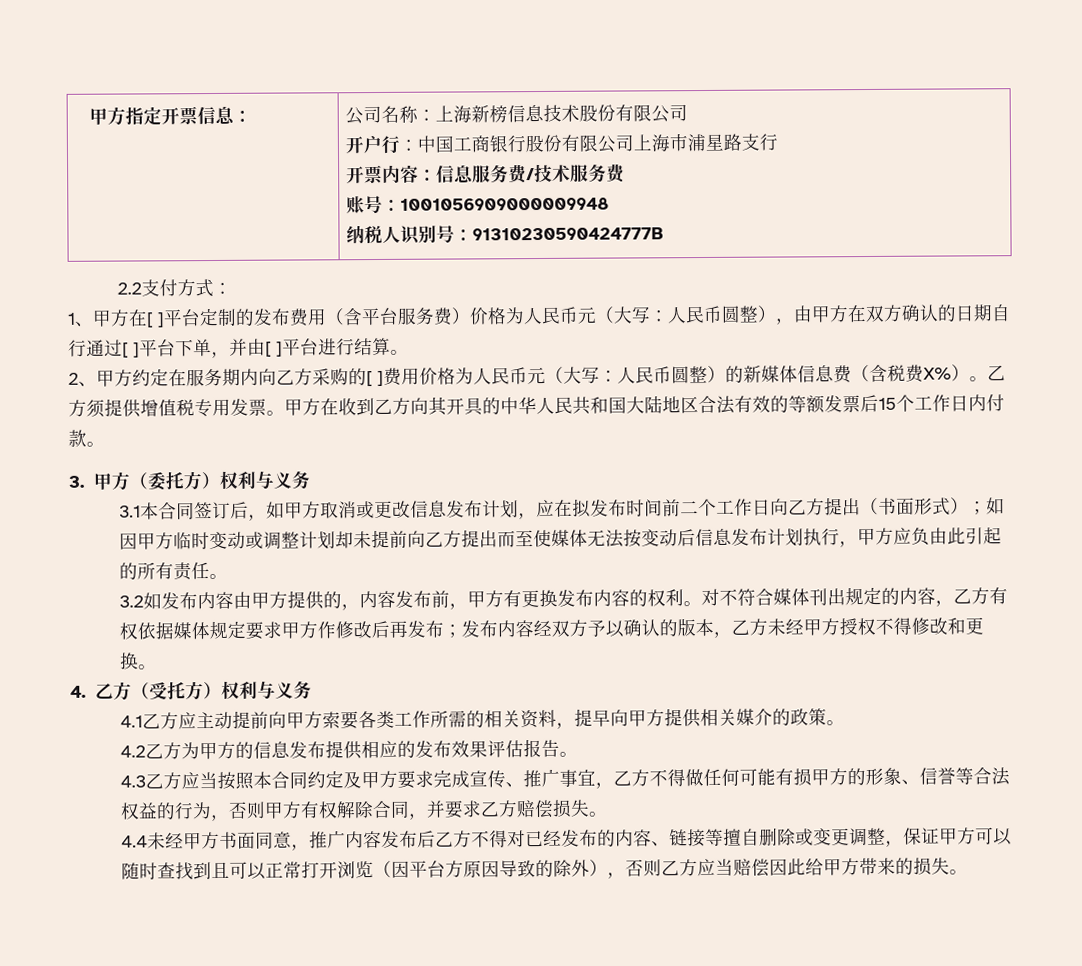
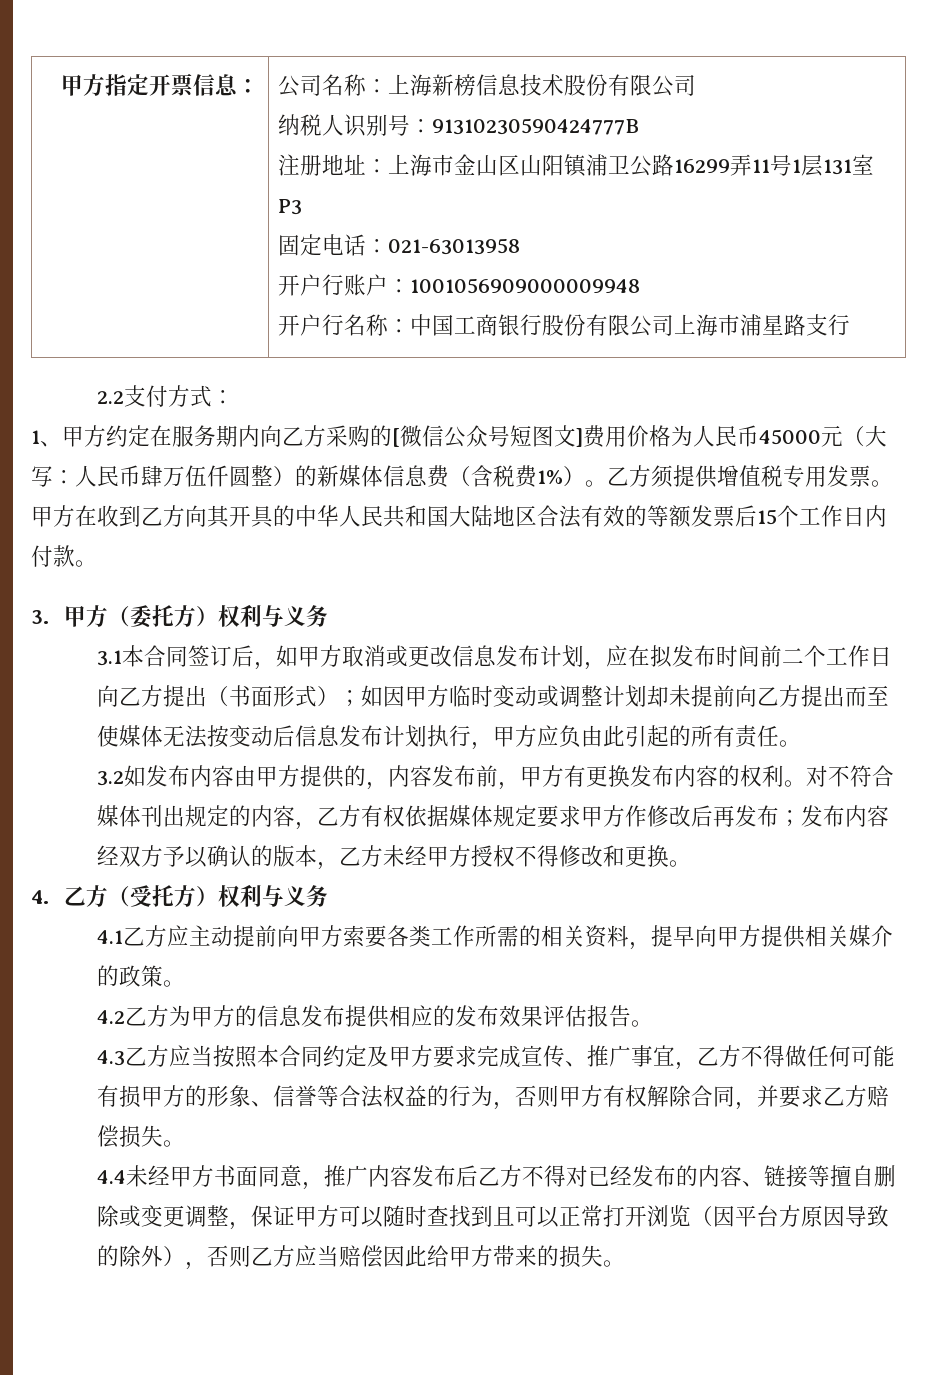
[344,134,400,154] 开户行 -> [277,114,639,137] [277,154,874,177] [277,199,302,215] [277,234,520,256] [277,274,640,296] [277,314,389,336] 纳税人识别号：91310230590424777B // 注册地址：上海市金山区山阳镇浦卫公路16299弄11号1层131室P3 // 固定电话：021-63013958 // 开户行账户：1001056909000009948 // 开户行名称
[345,163,626,185] [345,195,609,214] [345,225,664,245] // 开票内容：信息服务费/技术服务费 // 账号：1001056909000009948 // 纳税人识别号：91310230590424777B -> (850, 325) none
[128,304,1011,328] [68,337,409,359] [68,369,133,387] 在[ ]平台定制的发布费用（含平台服务费）价格为人民币元（大写：人民币圆整），由甲方在双方确认的日期自行通过[ ]平台下单，并由[ ]平台进行结算。 // 2、甲方 -> (106, 436) none
(373, 379) none -> [400,425,576,448] 微信公众号短图文
[527,366,672,385] 元（大写：人民币 -> [759,425,887,447] [31,465,229,487] 45000元（大写：人民币肆万伍仟
[923,367,952,380] X% -> [537,470,563,484] 1%

